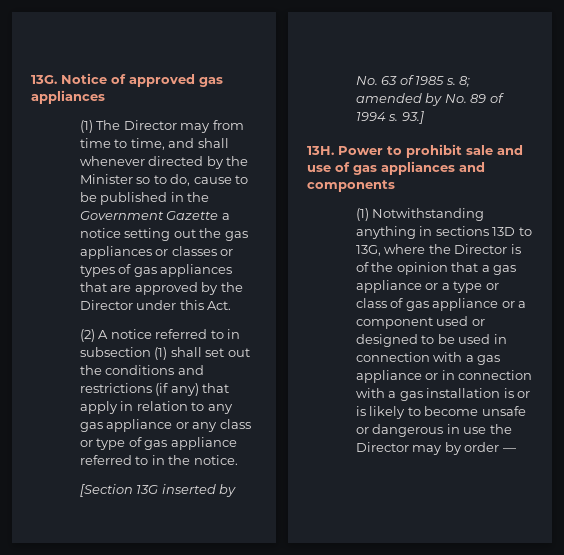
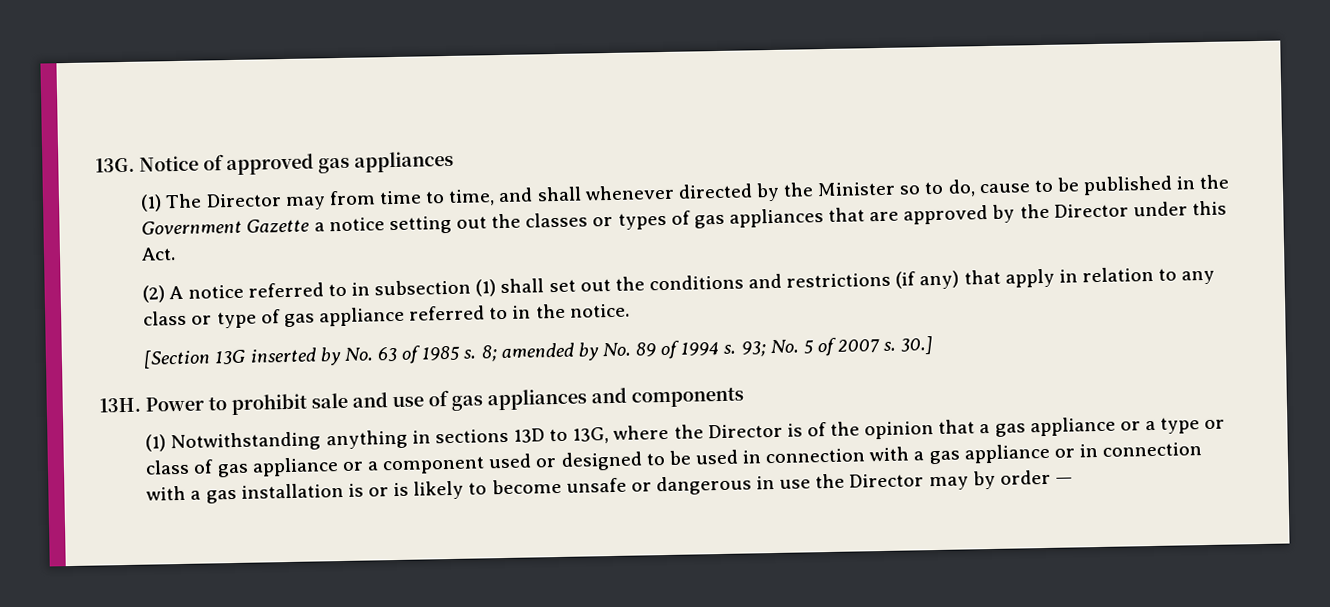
[224,231,248,241] [79,246,169,259] gas appliances or -> (522, 221) none
[79,419,218,432] gas appliance or any -> (1216, 277) none
[401,111,424,124] 93.] -> [740,336,934,357] 93; No. 5 of 2007 s. 30.]

